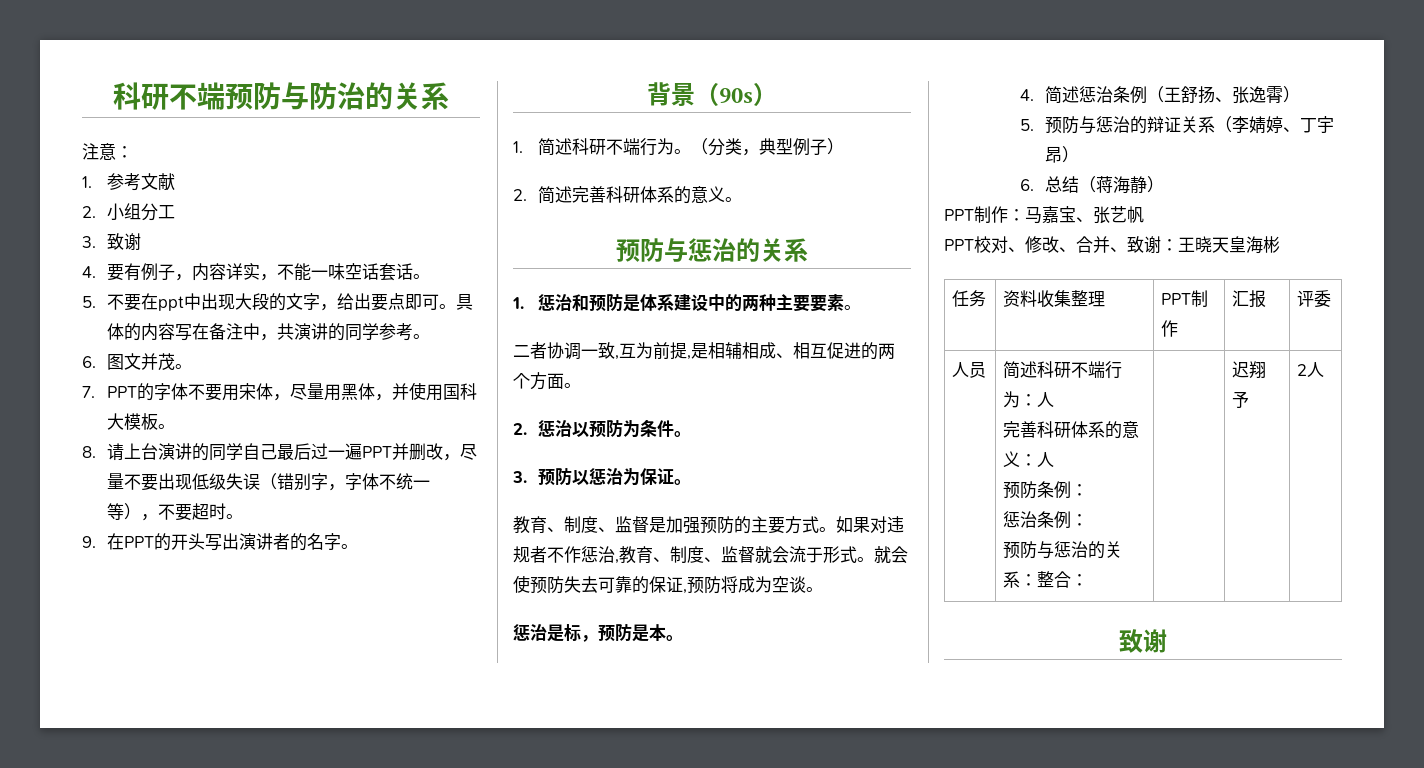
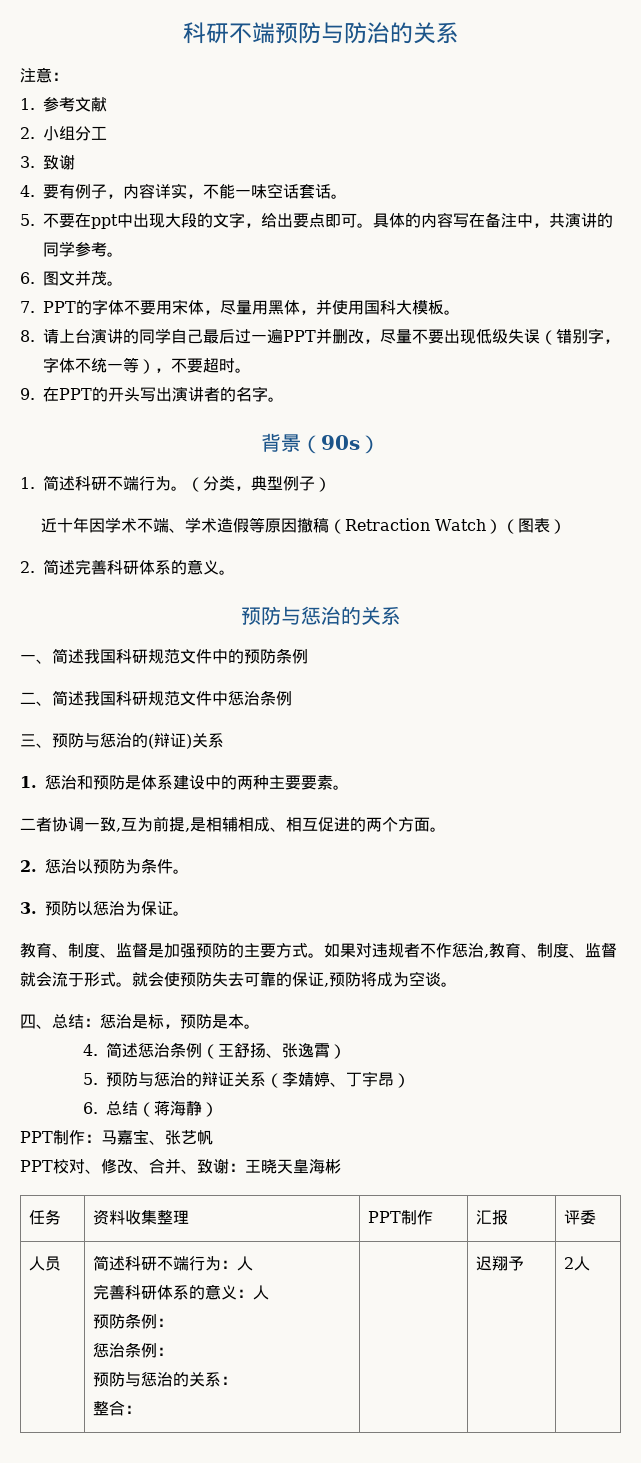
(845, 146) none -> [40,517,566,534] // 近十年因学术不端、学术造假等原因撤稿（Retraction Watch）（图表）
(808, 250) none -> [20,648,308,664] [20,690,292,706] [20,732,224,749] // 一、简述我国科研规范文件中的预防条例 // 二、简述我国科研规范文件中惩治条例 // 三、预防与惩治的(辩证)关系
(823, 589) none -> [20,1014,100,1029] 四、总结：
(1037, 580) none -> (238, 1380) //
[1119,629,1167,653] // 致谢 -> (591, 1263) none

